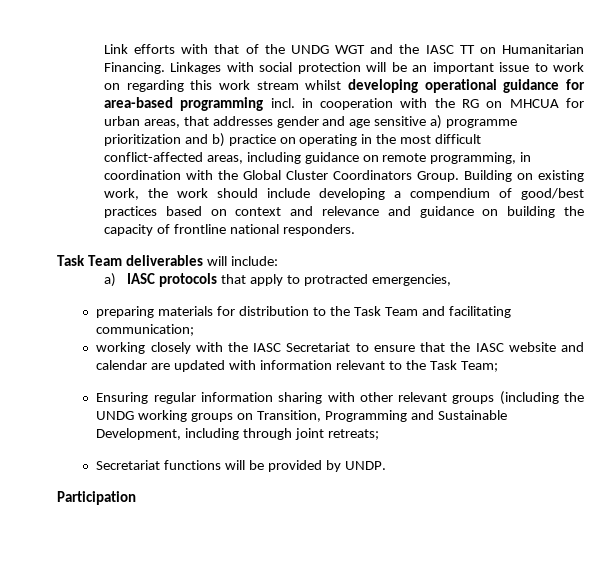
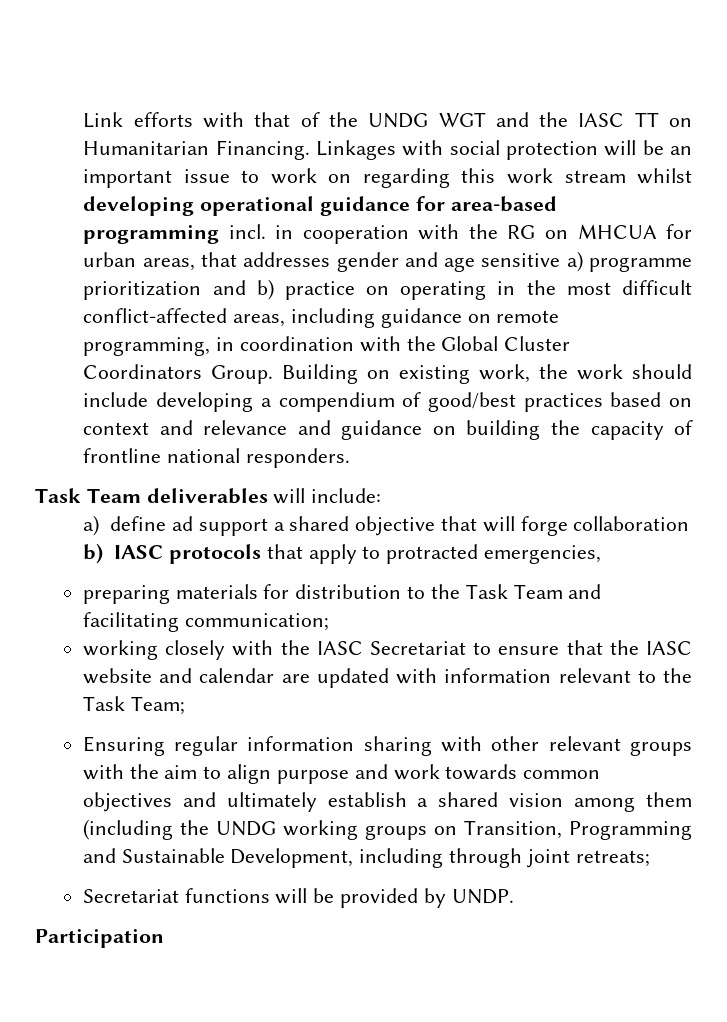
(116, 280) none -> [110,516,690,536] [83,543,104,564] define ad support a shared objective that will forge collaboration // b)
(495, 399) none -> [82,764,601,784] [82,792,692,812] with the aim to align purpose and work towards common objectives and ultimately establish a shared vision among them

